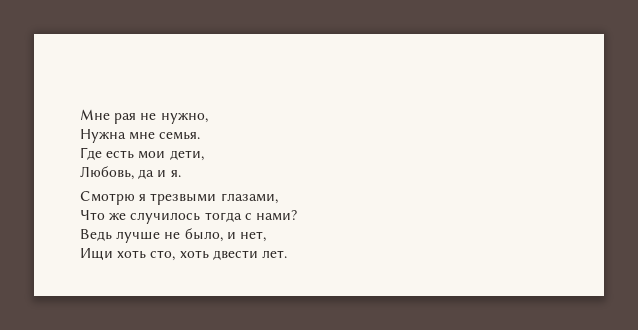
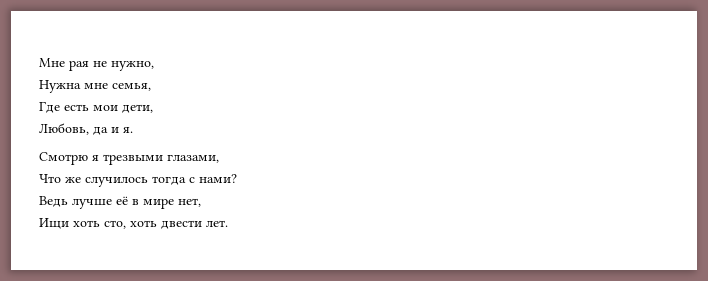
[159,132,201,140] семья. -> [112,83,151,91] семья,
[164,228,236,242] не было, и -> [116,196,174,209] её в мире

